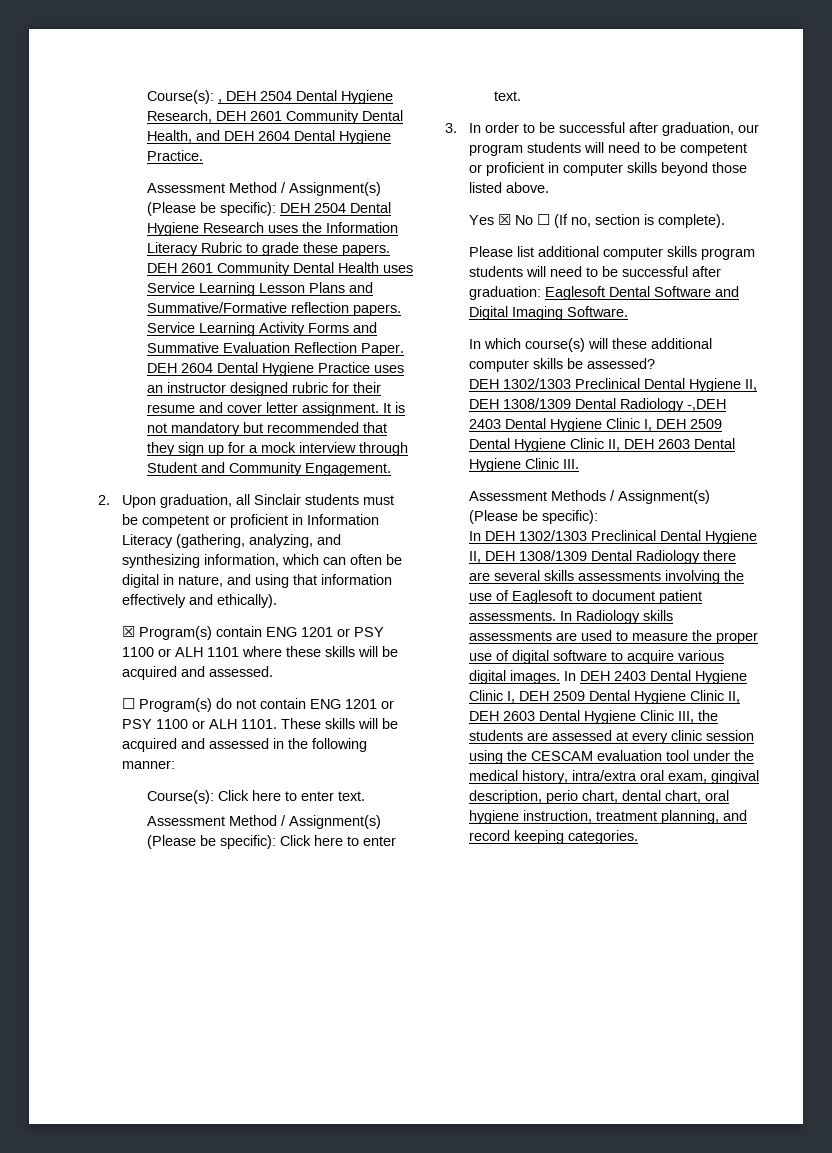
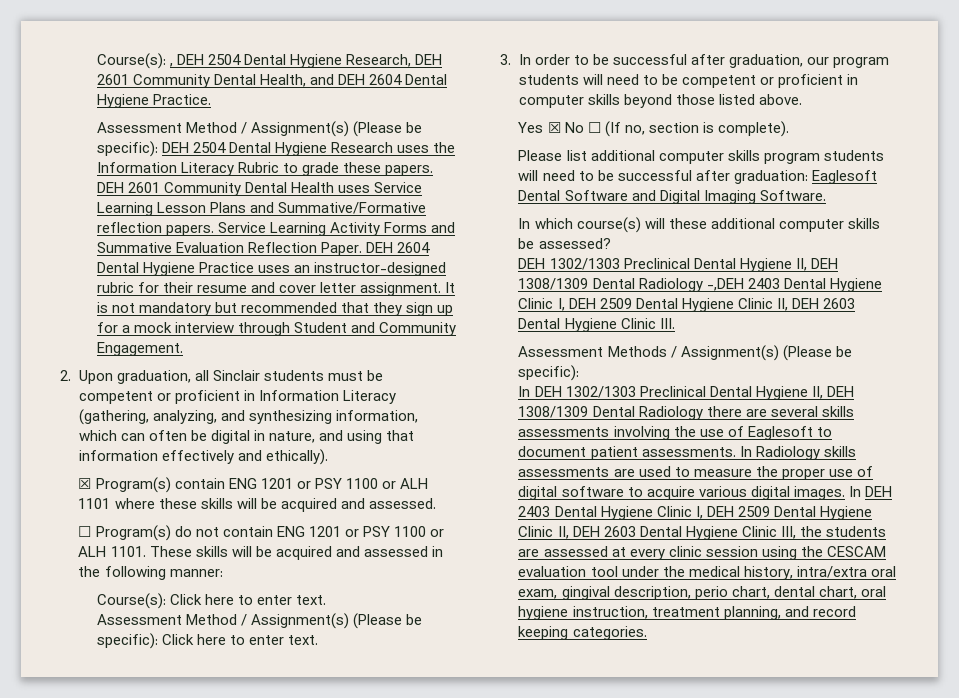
[166,382,288,396] instructor designed -> [314,262,447,276] instructor-designed

